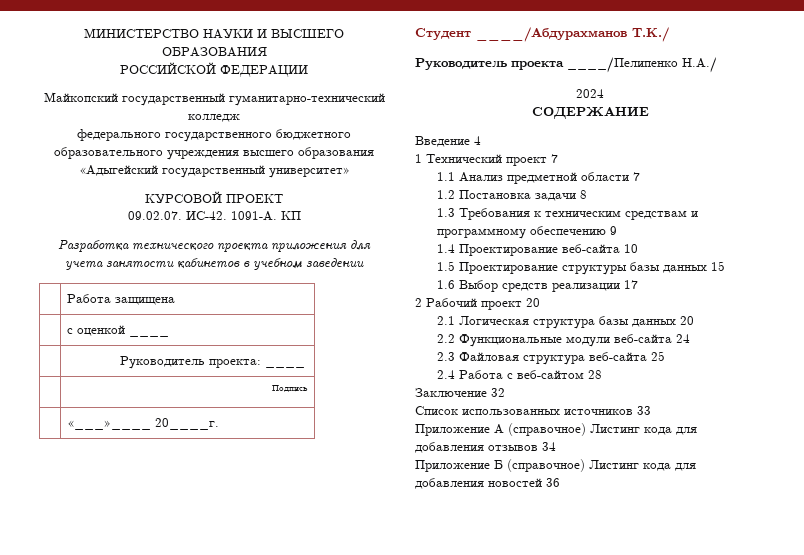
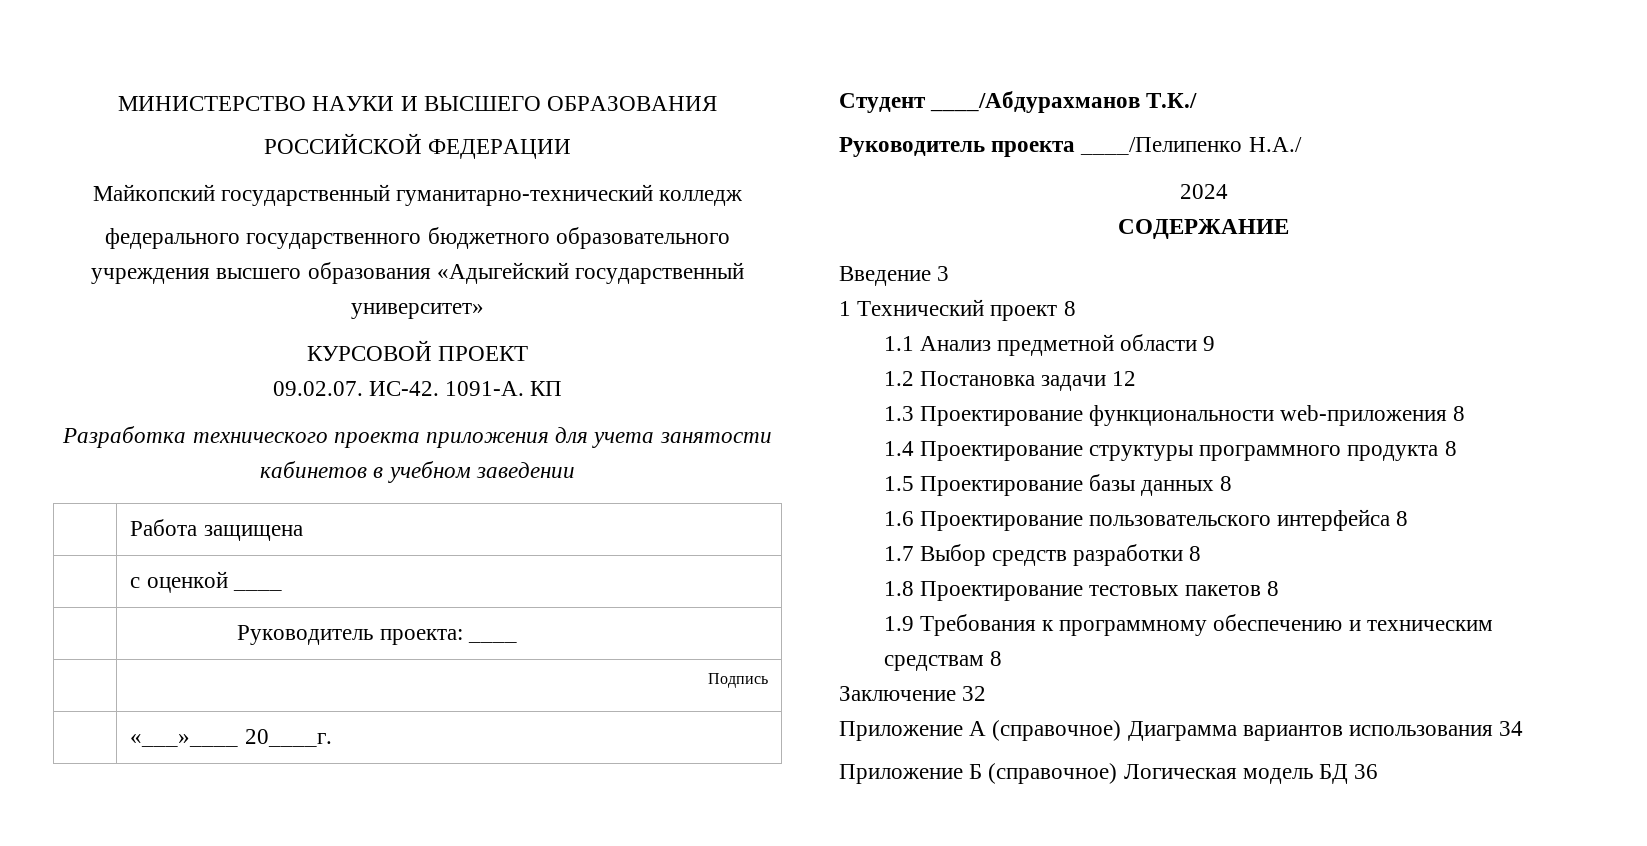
[474,136,481,145] 4 -> [937,266,950,281] 3
[551,154,558,163] 7 -> [1063,301,1076,316] 8
[632,172,640,181] 7 -> [1203,336,1216,351] 9
[579,190,587,199] 8 -> [1112,371,1137,386] 12
[458,208,698,220] [436,226,617,239] [436,244,638,256] Требования к техническим средствам и программному обеспечению 9 // 1.4 Проектирование веб-сайта 10 -> [919,405,1466,426] [883,441,1457,461] Проектирование функциональности web-приложения 8 // 1.4 Проектирование структуры программного продукта 8
[561,261,725,275] структуры базы данных 15 -> [1088,474,1233,496] базы данных 8
[458,280,638,292] [415,298,540,310] [436,316,694,329] [436,334,690,347] [436,351,665,365] [436,370,602,379] [415,388,505,397] [415,406,651,415] [415,423,697,436] [415,442,538,453] Выбор средств реализации 17 // 2 Рабочий проект 20 // 2.1 Логическая структура базы данных 20 // 2.2 Функциональные модули веб-сайта 24 // 2.3 Файловая структура веб-сайта 25 // 2.4 Работа с веб-сайтом 28 // Заключение 32 // Список использованных источников 33 // Приложение А (справочное) Листинг кода для добавления отзывов -> [919,509,1409,531] [883,544,1202,566] [883,581,1280,601] [883,614,1493,636] [883,651,1002,671] [839,686,987,701] [839,720,1494,741] Проектирование пользовательского интерфейса 8 // 1.7 Выбор средств разработки 8 // 1.8 Проектирование тестовых пакетов 8 // 1.9 Требования к программному обеспечению и техническим средствам 8 // Заключение 32 // Приложение А (справочное) Диаграмма вариантов использования
[589,460,696,471] [415,478,542,489] Листинг кода для добавления новостей -> [1123,764,1349,784] Логическая модель БД

